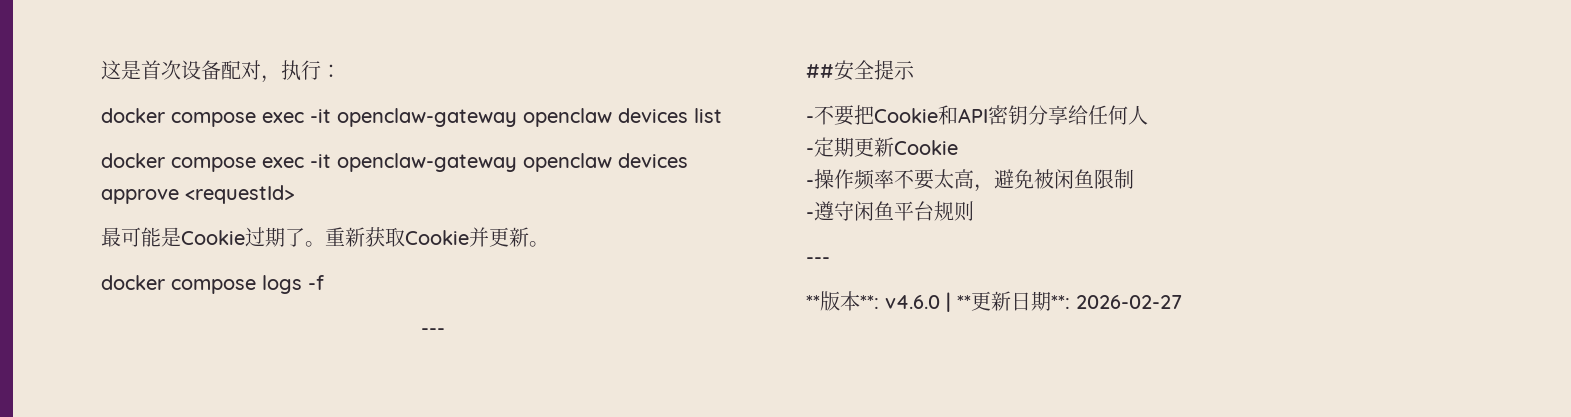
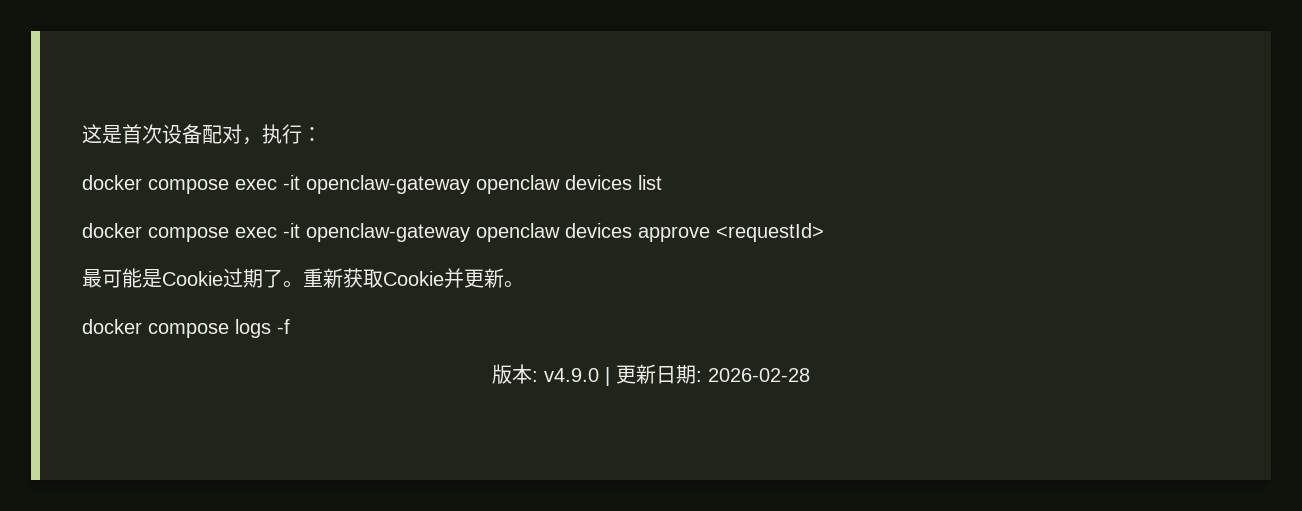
[421,328,445,335] [806,60,915,81] [806,105,1148,126] [806,137,958,157] [806,169,1134,192] [806,201,974,221] [806,257,830,264] [806,291,1182,312] --- // ##安全提示 // -不要把Cookie和API密钥分享给任何人 // -定期更新Cookie // -操作频率不要太高，避免被闲鱼限制 // -遵守闲鱼平台规则 // --- // **版本**: v4.6.0 | **更新日期**: 2026-02-27 -> [492,364,810,386] 版本: v4.9.0 | 更新日期: 2026-02-28

